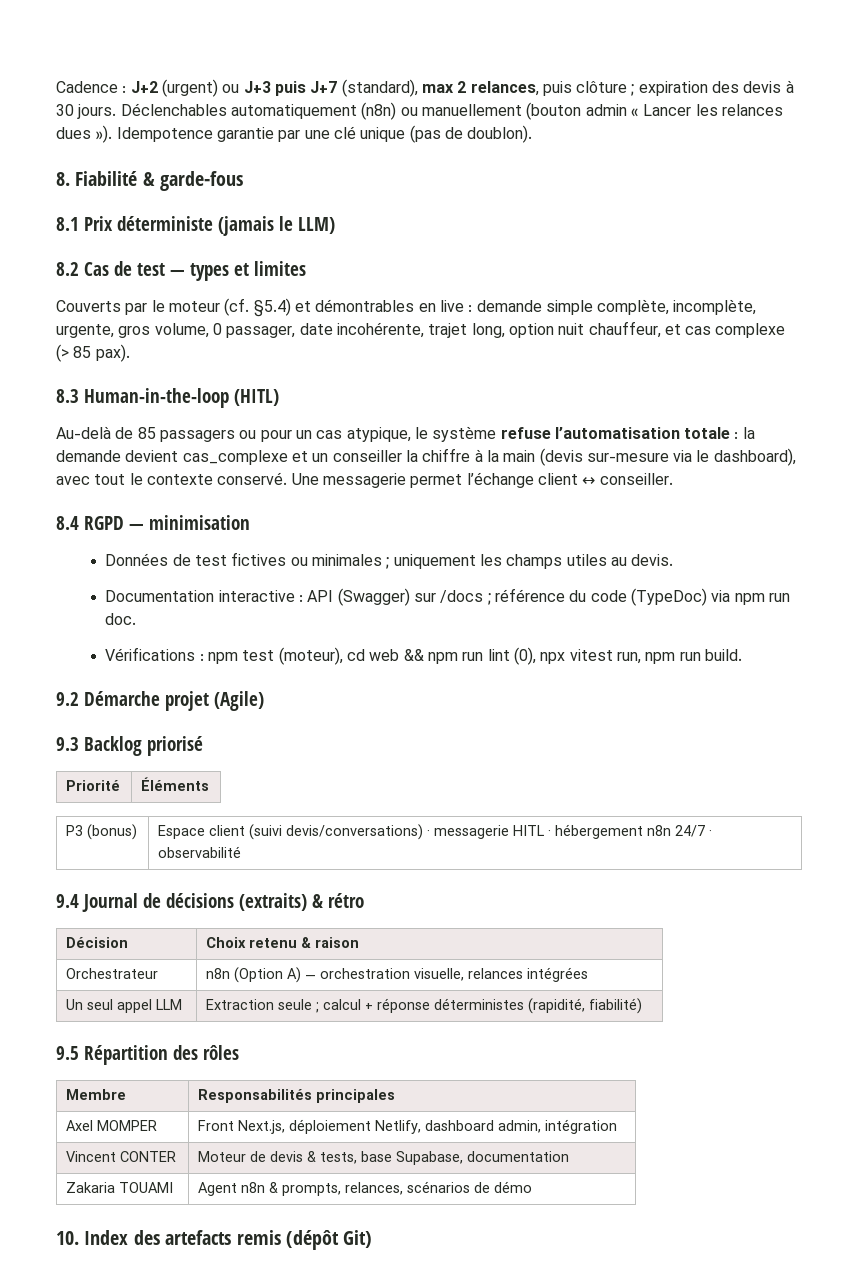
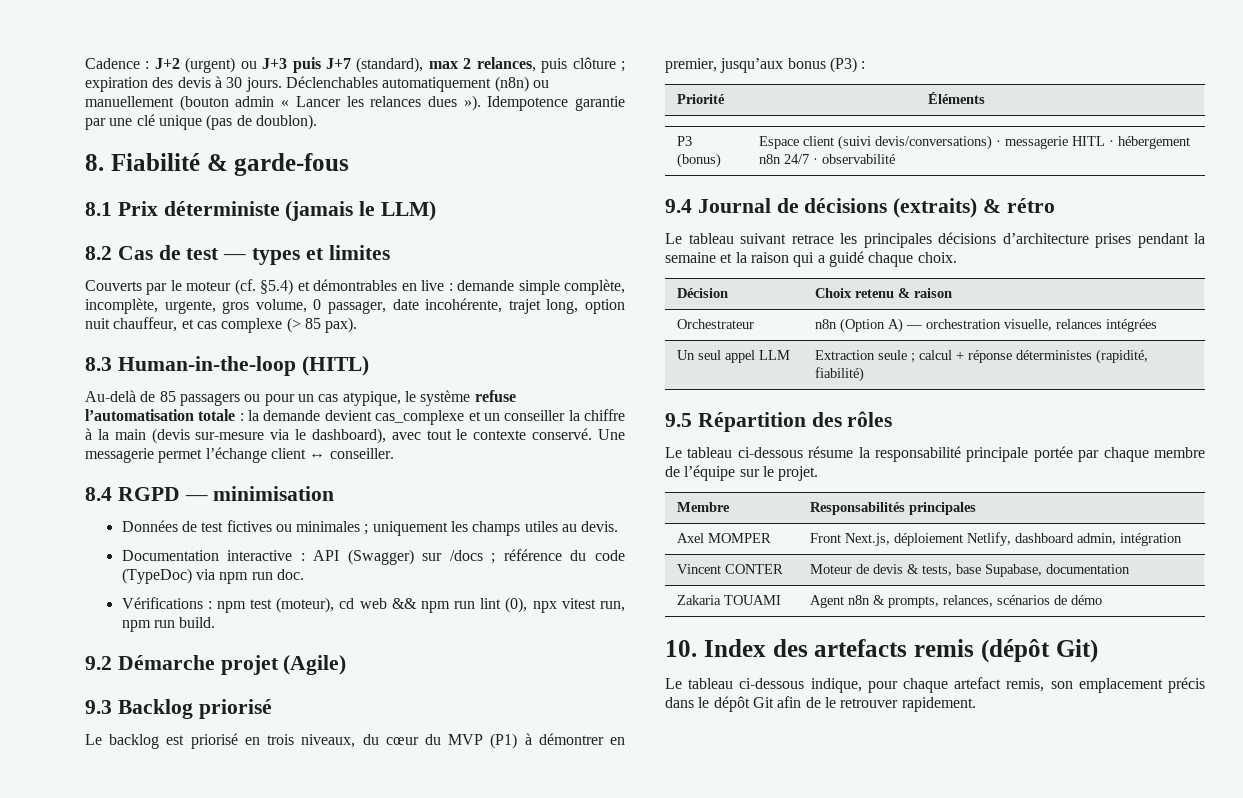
(203, 746) none -> [85,733,626,749] [665,57,866,73] // Le backlog est priorisé en trois niveaux, du cœur du MVP (P1) à démontrer en premier, jusqu’aux bonus (P3) :
(364, 900) none -> [665,232,1205,248] [665,251,957,267] // Le tableau suivant retrace les principales décisions d’architecture prises pendant la semaine et la raison qui a guidé chaque choix.
(239, 1052) none -> [665,446,1206,462] [665,465,819,481] // Le tableau ci-dessous résume la responsabilité principale portée par chaque membre de l’équipe sur le projet.
(373, 1239) none -> [665,677,1205,693] [665,696,976,712] // Le tableau ci-dessous indique, pour chaque artefact remis, son emplacement précis dans le dépôt Git afin de le retrouver rapidement.

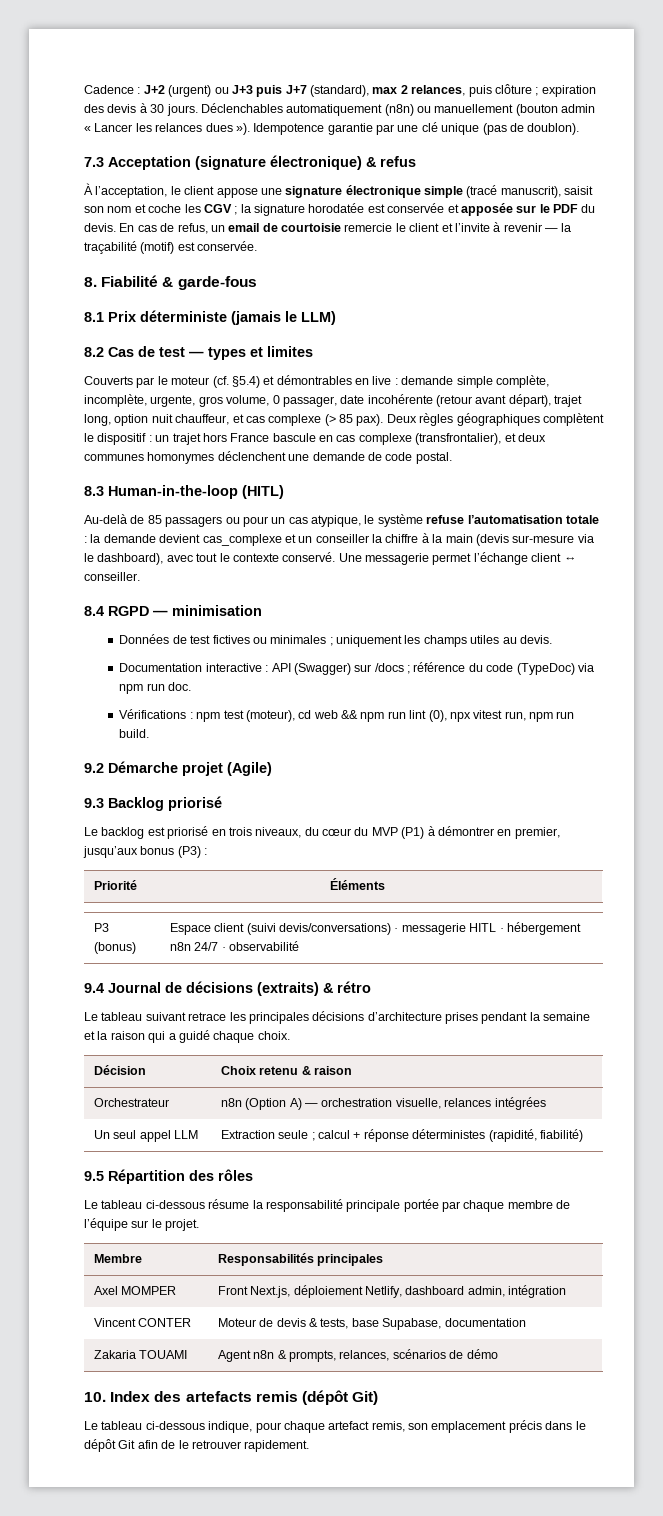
(317, 122) none -> [84,155,416,170] [84,183,594,198] [84,203,596,216] [84,222,572,234] [84,241,258,254] // 7.3 Acceptation (signature électronique) & refus // À l’acceptation, le client appose une signature électronique simple (tracé manuscrit), saisit son nom et coche les CGV ; la signature horodatée est conservée et apposée sur le PDF du devis. En cas de refus, un email de courtoisie remercie le client et l’invite à revenir — la traçabilité (motif) est conservée.
[425,298,503,313] incohérente, -> [367,394,551,407] incohérente (retour avant départ),
(358, 325) none -> [386,413,604,426] [84,433,546,445] [84,451,452,464] Deux règles géographiques complètent le dispositif : un trajet hors France bascule en cas complexe (transfrontalier), et deux communes homonymes déclenchent une demande de code postal.

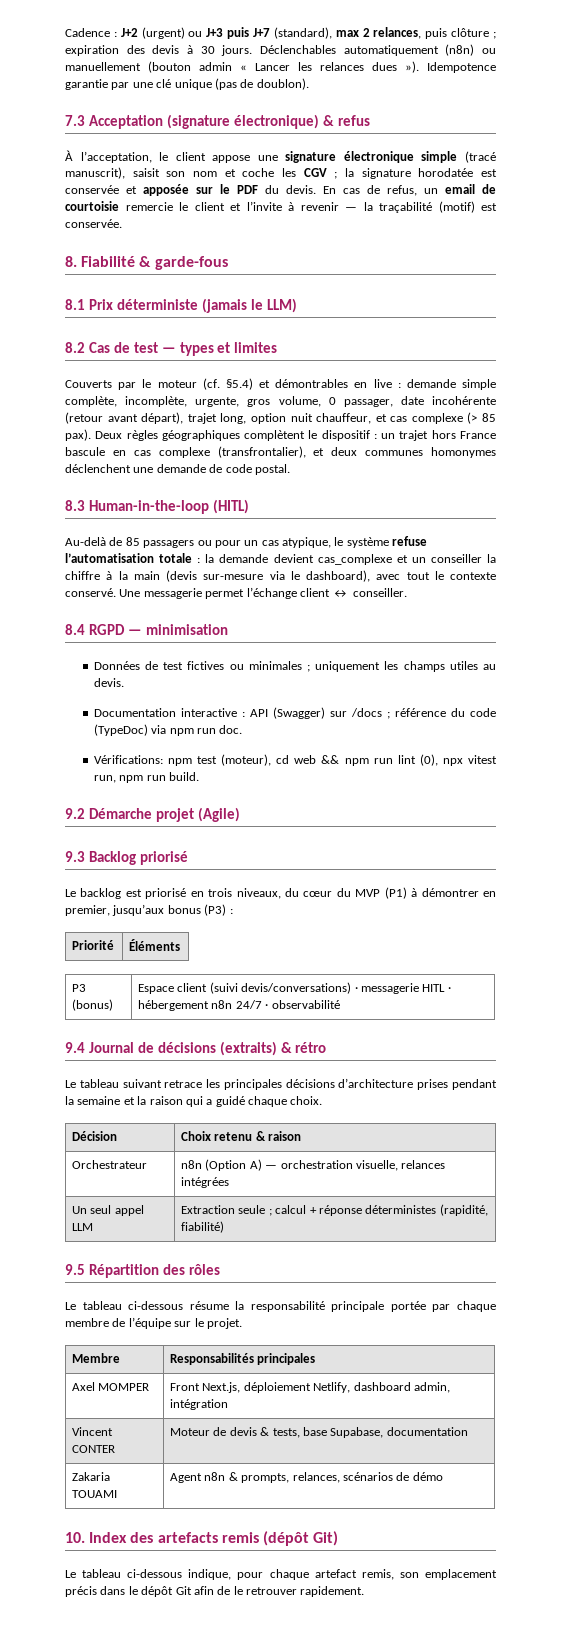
[119,709,193,719] Vérifications : -> [93,755,163,764] Vérifications:

